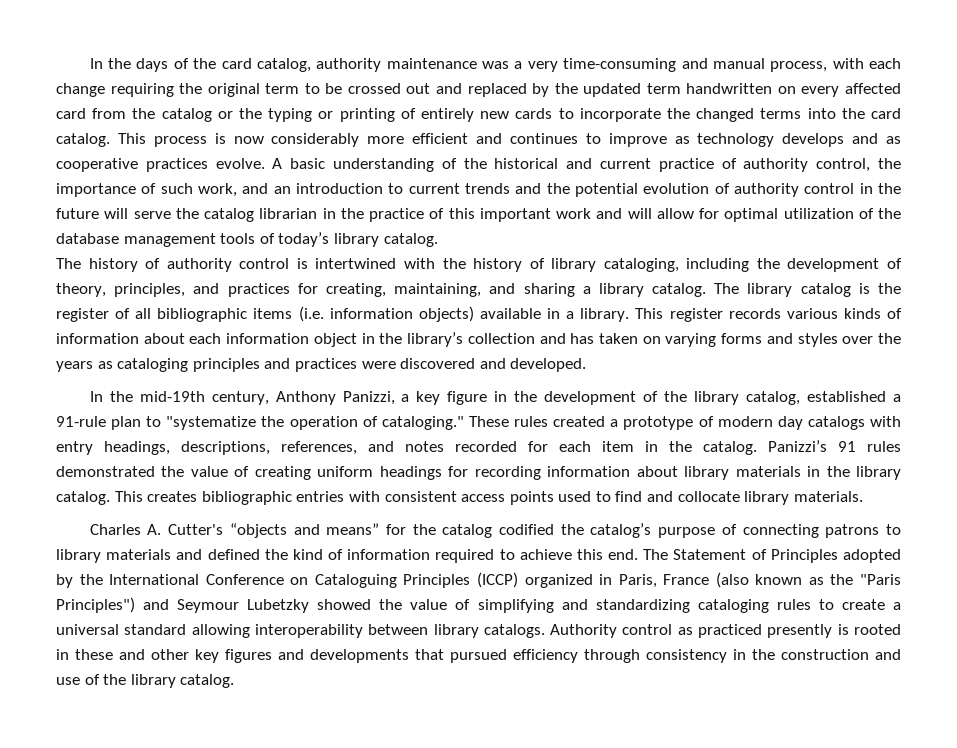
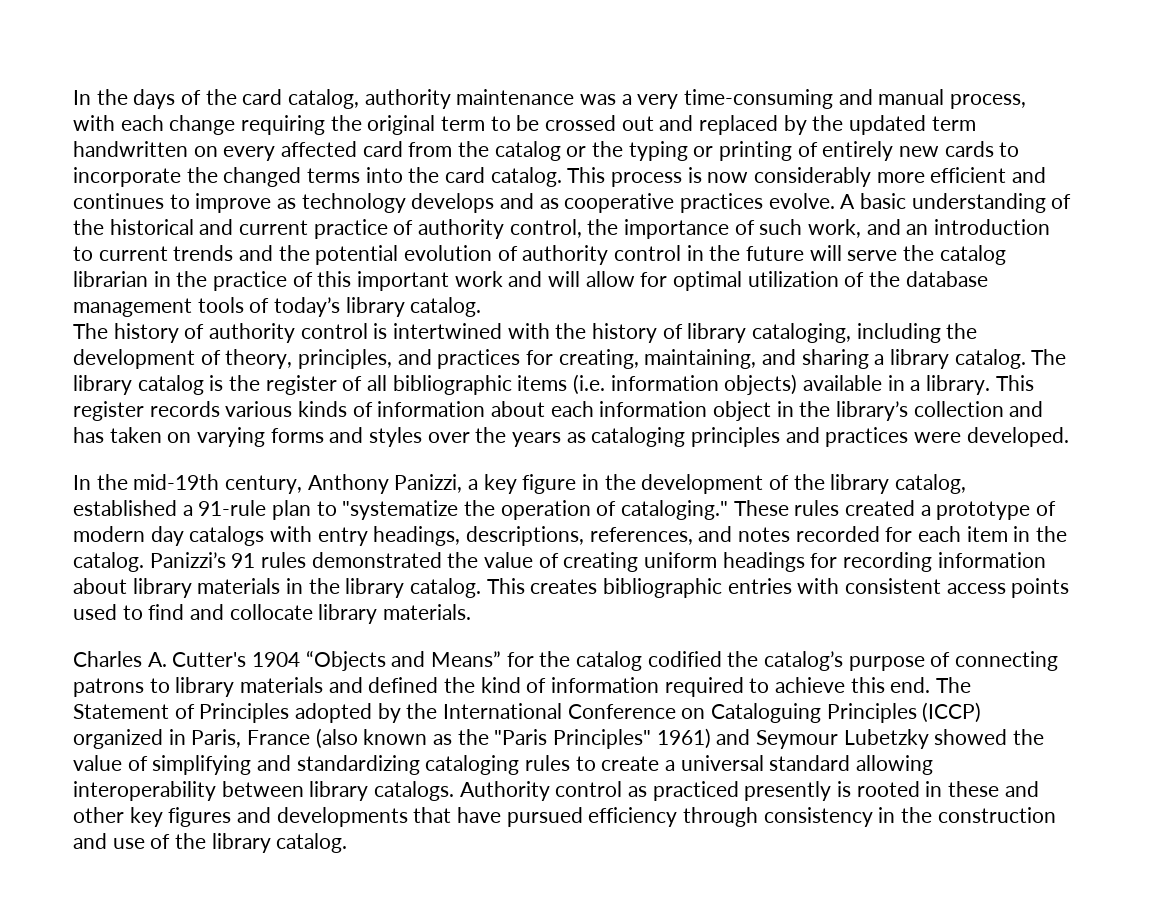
[400,358,506,369] discovered and -> (962, 437) none
[229,523,380,538] “objects and means” -> [252,650,502,671] 1904 “Objects and Means”
[56,597,135,613] Principles") -> [553,728,711,749] Principles" 1961)
(444, 654) none -> [457,807,502,823] have

